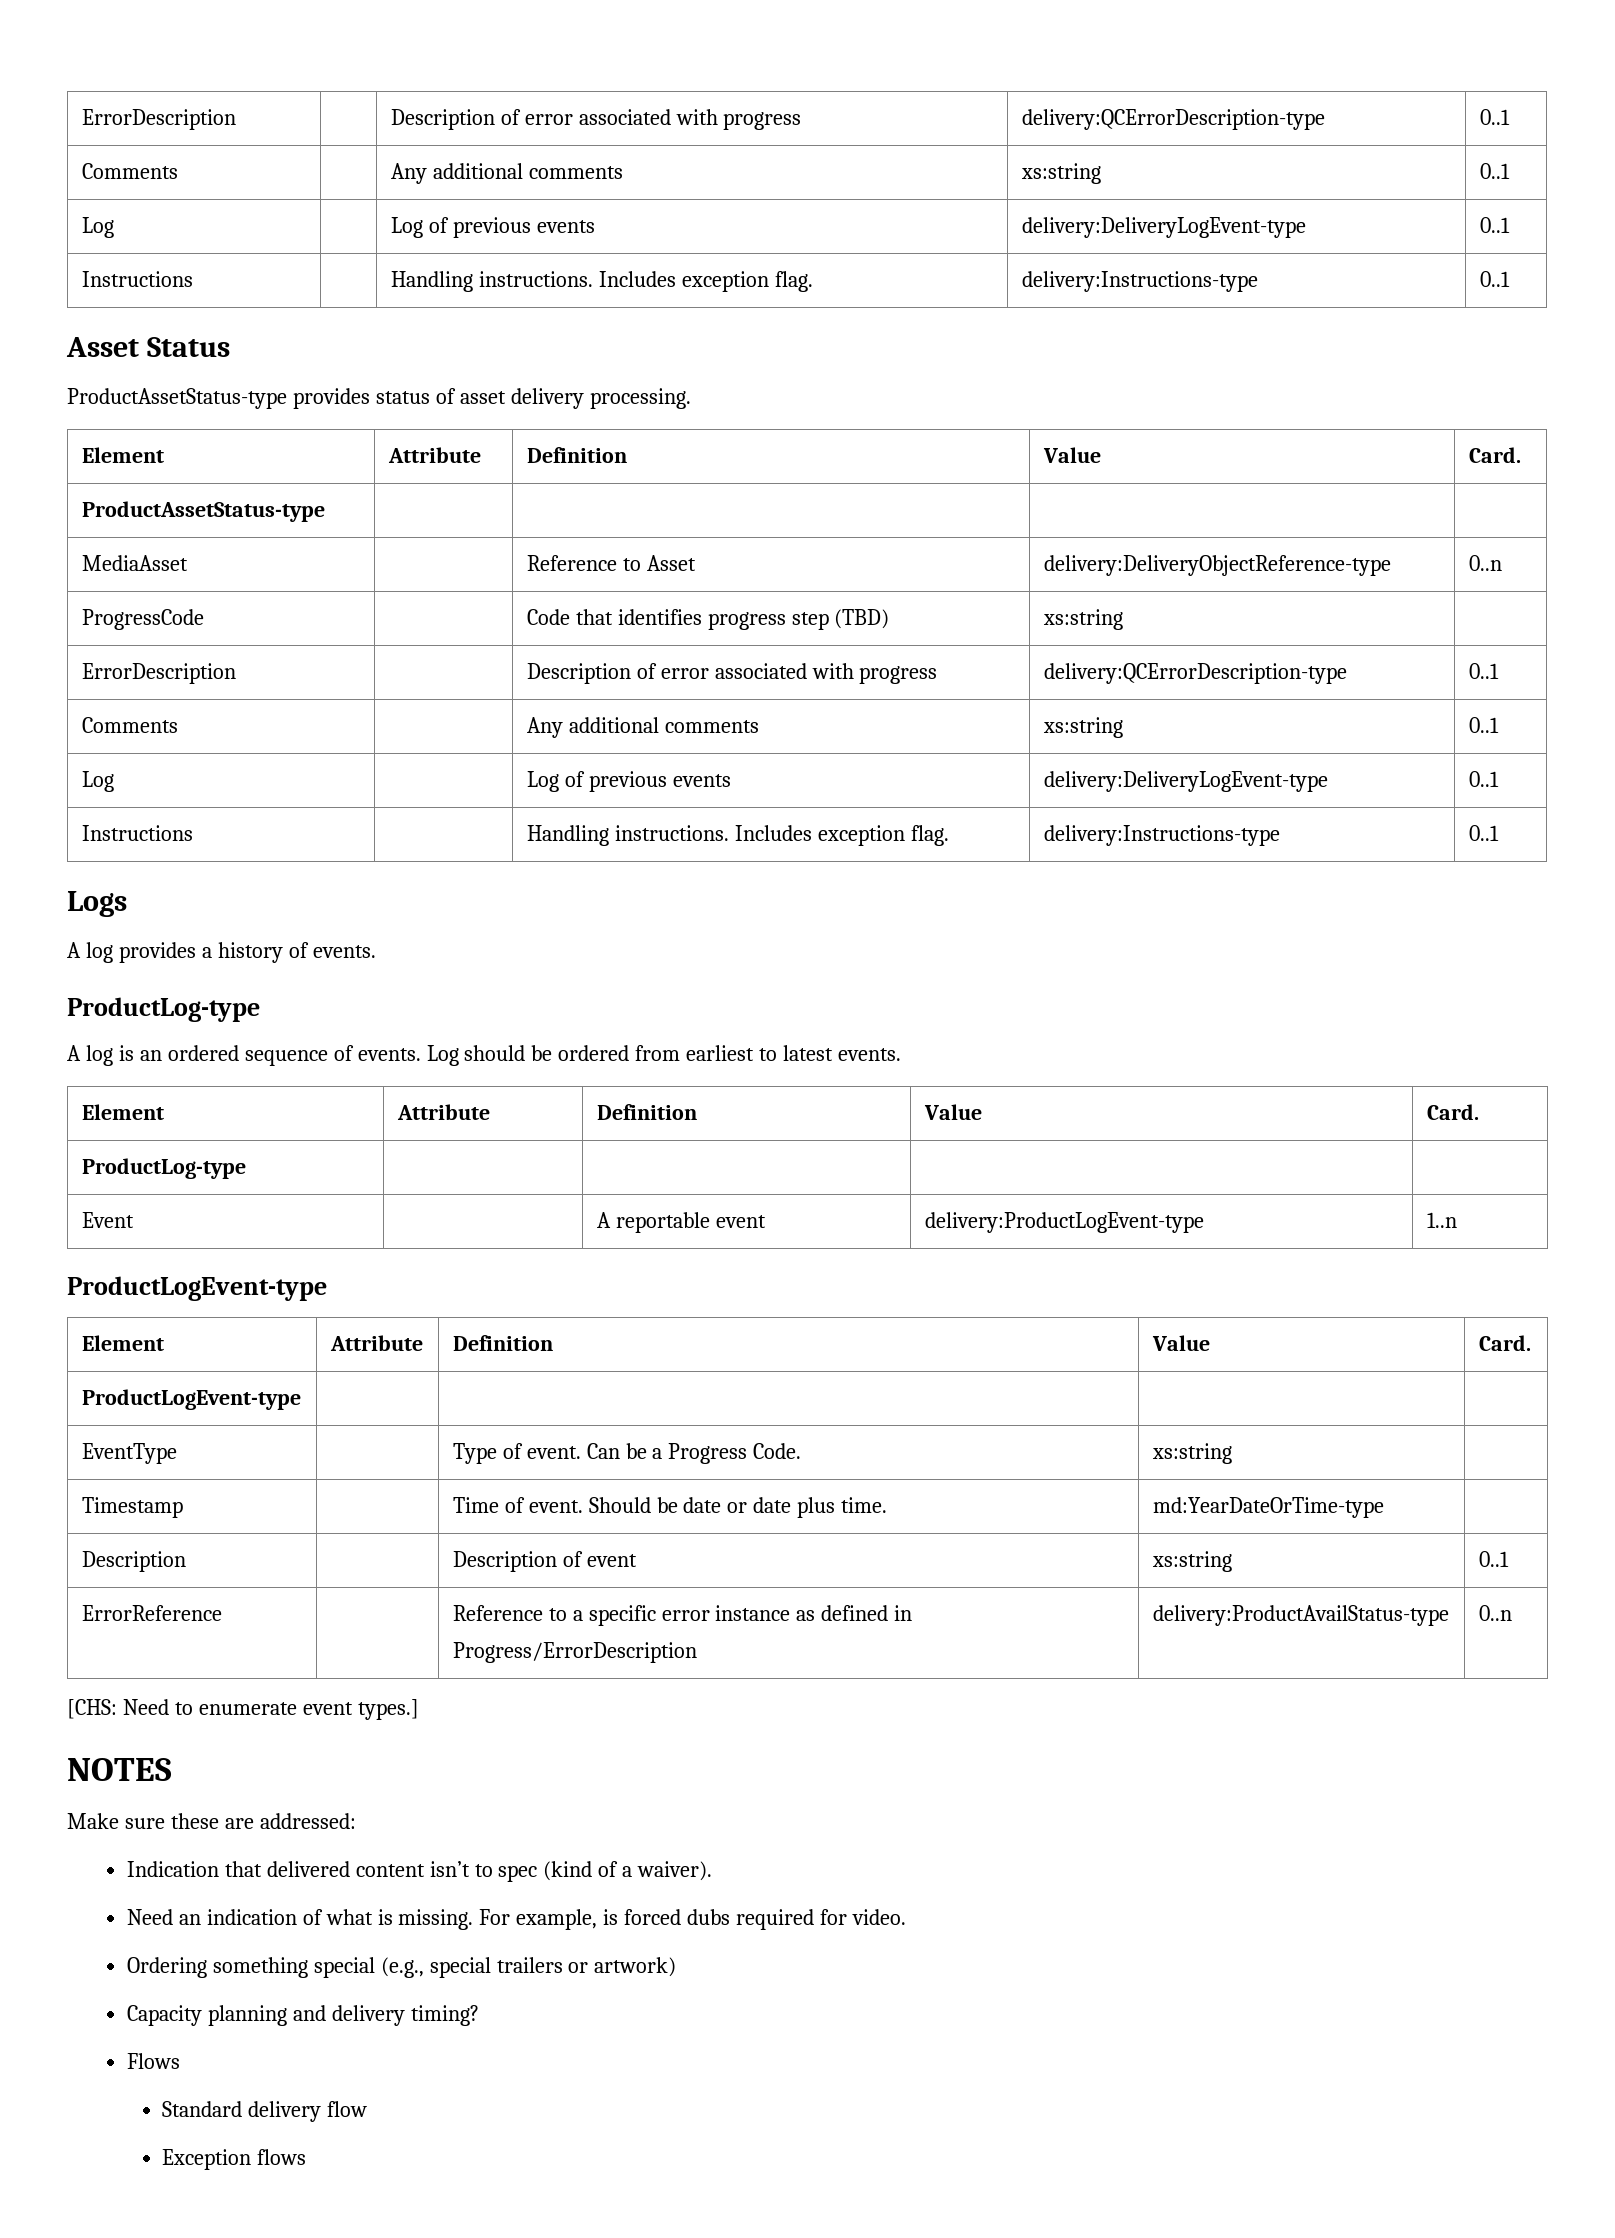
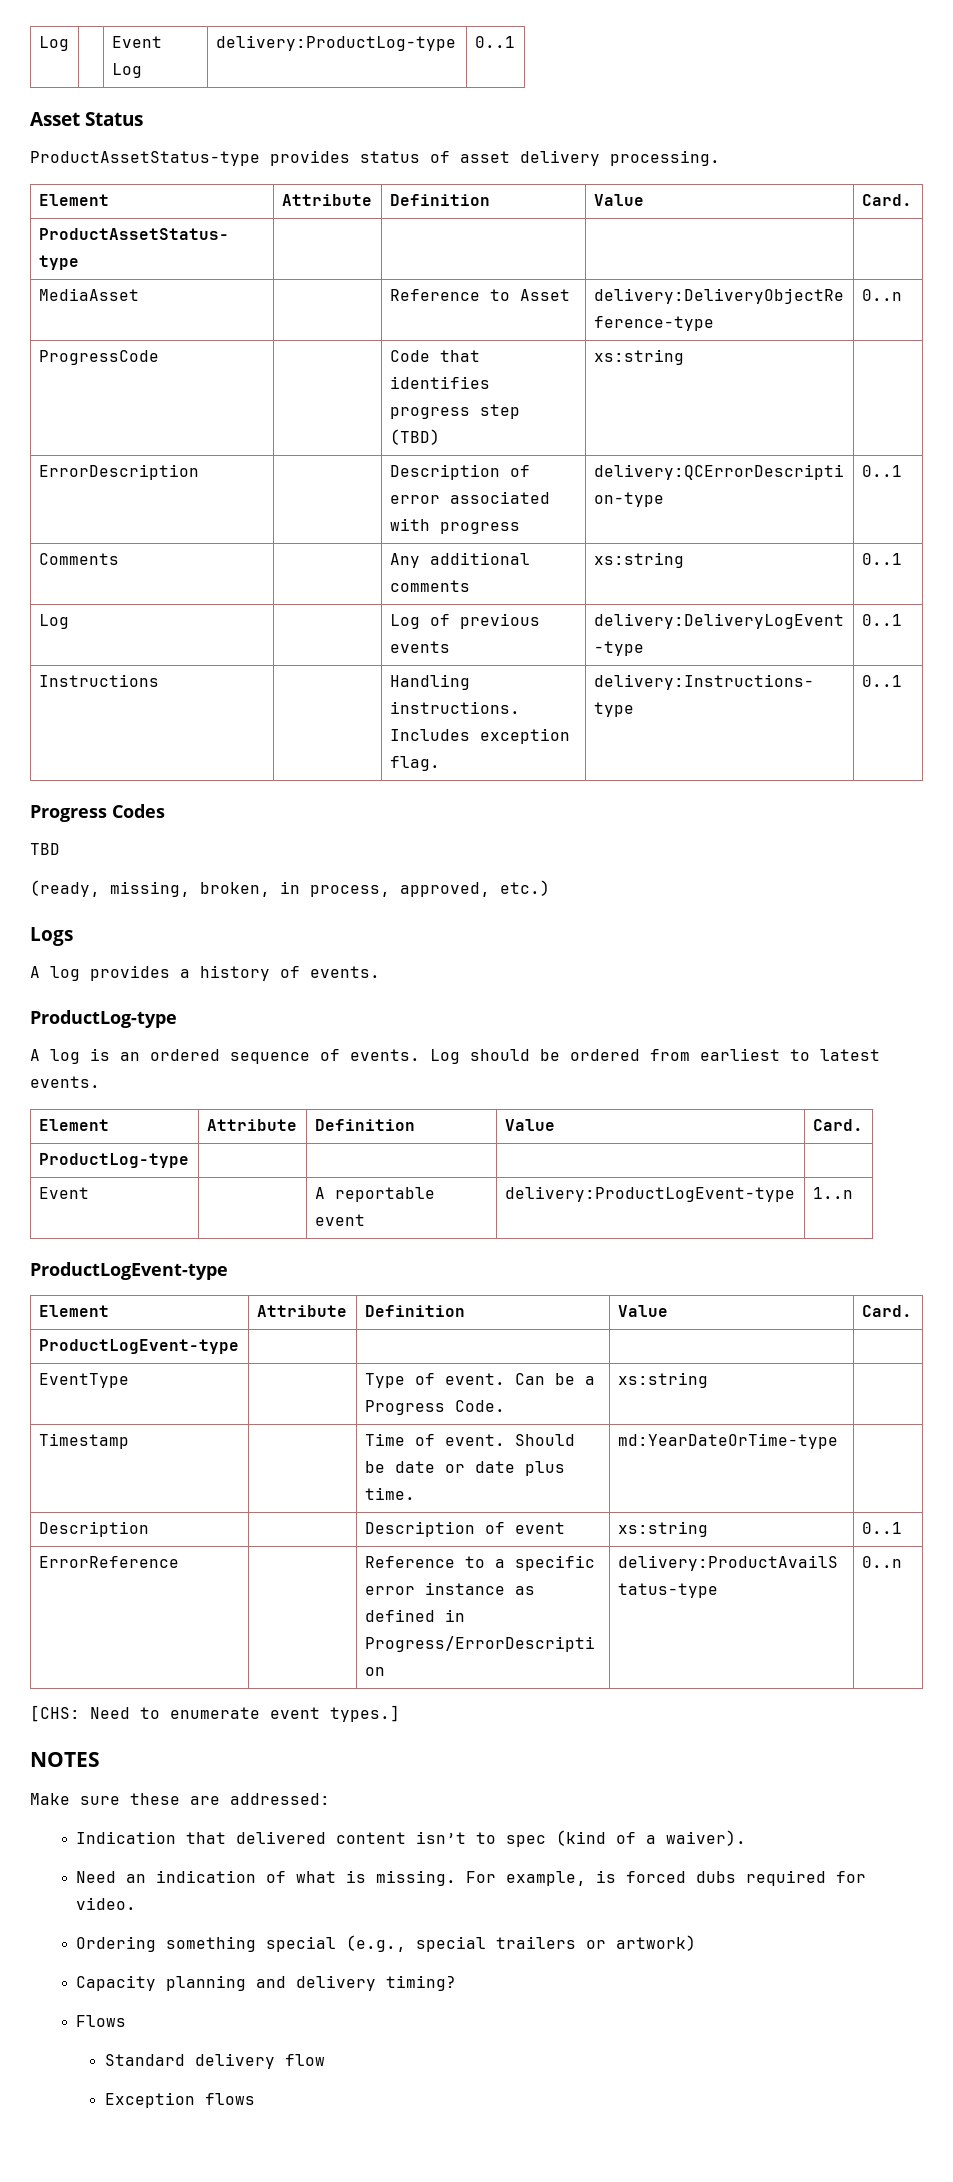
[81,109,236,130] [390,109,802,130] [1021,109,1325,130] [1479,109,1510,125] [81,163,178,179] [390,163,623,184] [1020,163,1101,184] [1479,163,1510,179] [81,217,114,238] [390,217,595,238] [1021,217,1306,238] [1479,217,1510,233] [81,271,193,287] [390,271,813,292] [1021,271,1258,292] ErrorDescription | | Description of error associated with progress | delivery:QCErrorDescription-type | 0..1 // Comments | | Any additional comments | xs:string | 0..1 // Log | | Log of previous events | delivery:DeliveryLogEvent-type | 0..1 // Instructions | | Handling instructions. Includes exception flag. | delivery:Instructions-type -> [38,36,69,51] [111,36,162,48] [111,63,142,78] [215,35,456,51] Log | | Event Log | delivery:ProductLog-type
(1499, 833) none -> [30,804,165,822] [30,843,60,855] [30,880,550,897] // Progress Codes // TBD // (ready, missing, broken, in process, approved, etc.)

